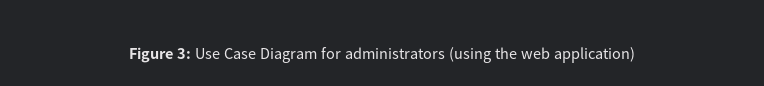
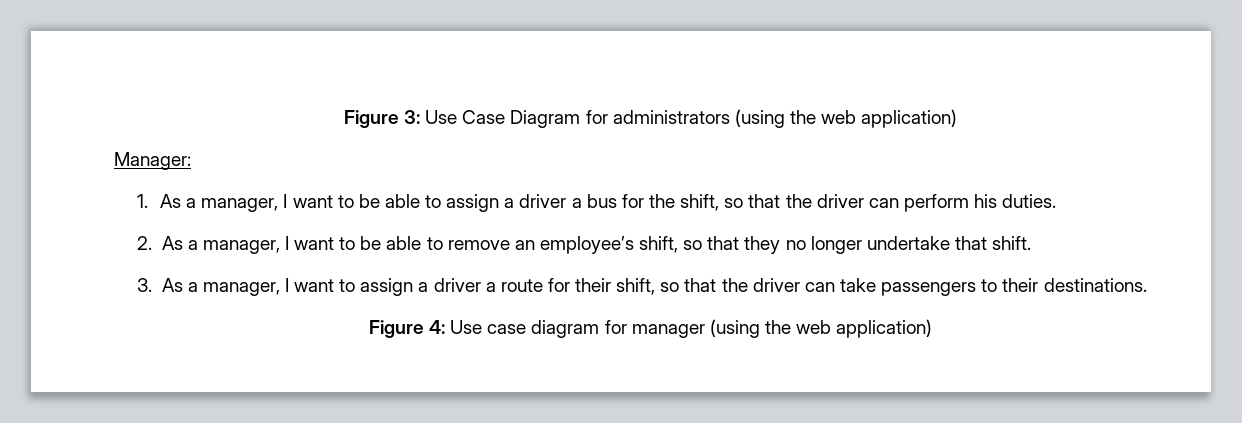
(635, 55) none -> [114,152,191,170] [137,194,1057,212] [137,236,1032,254] [137,278,1147,296] [368,319,933,338] // Manager: // 1. As a manager, I want to be able to assign a driver a bus for the shift, so that the driver can perform his duties. // 2. As a manager, I want to be able to remove an employee’s shift, so that they no longer undertake that shift. // 3. As a manager, I want to assign a driver a route for their shift, so that the driver can take passengers to their destinations. // Figure 4: Use case diagram for manager (using the web application)

